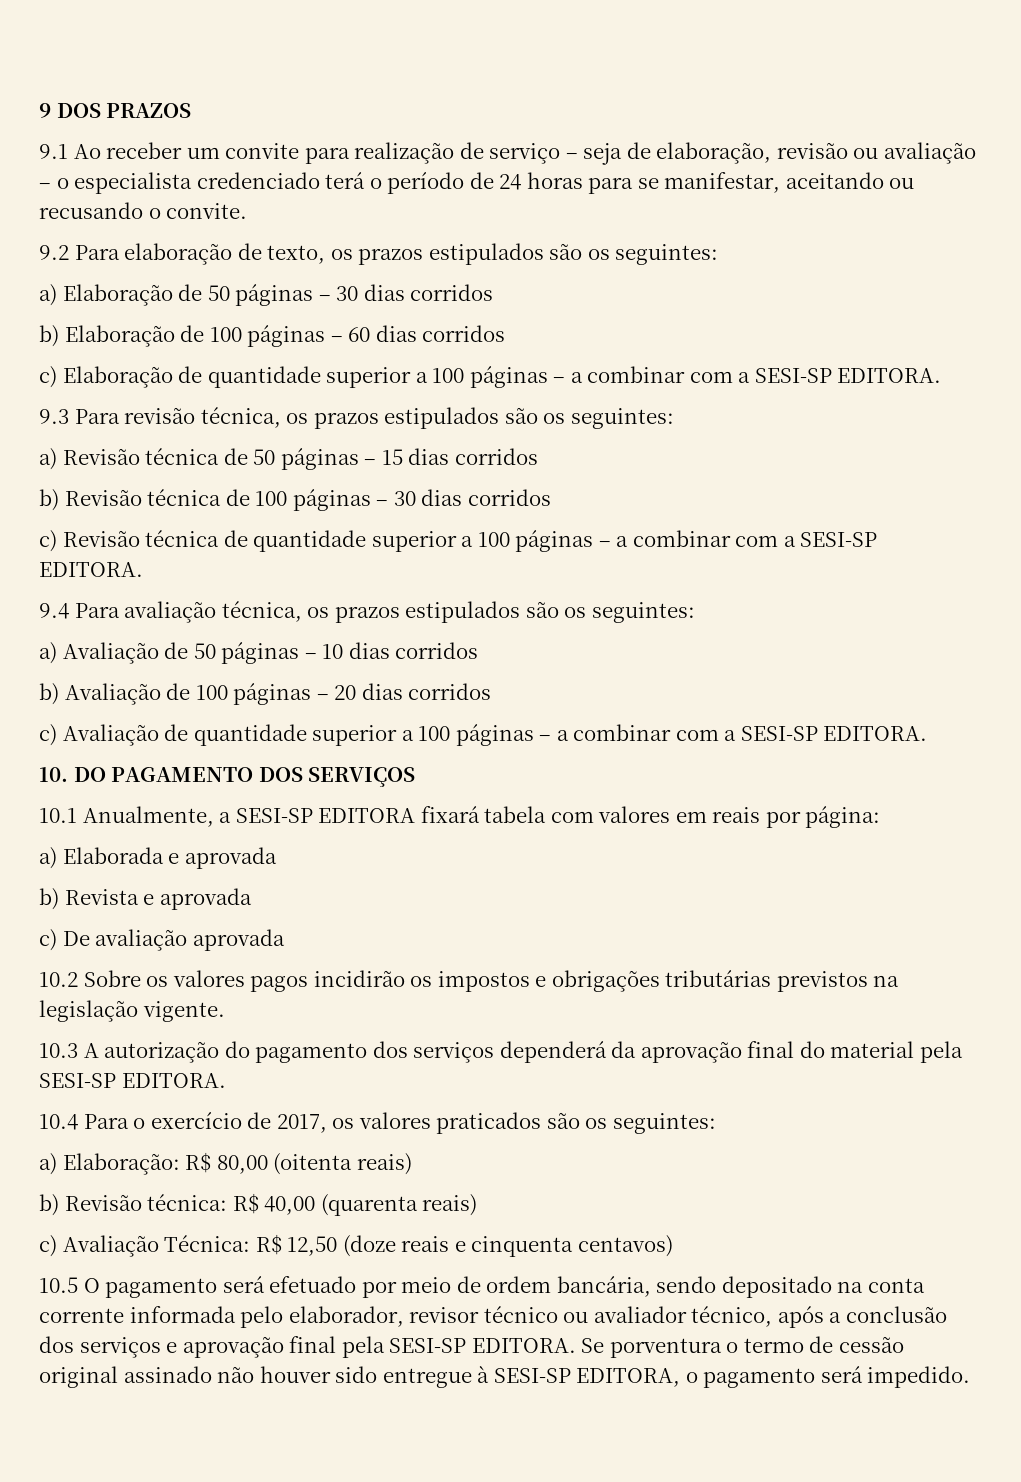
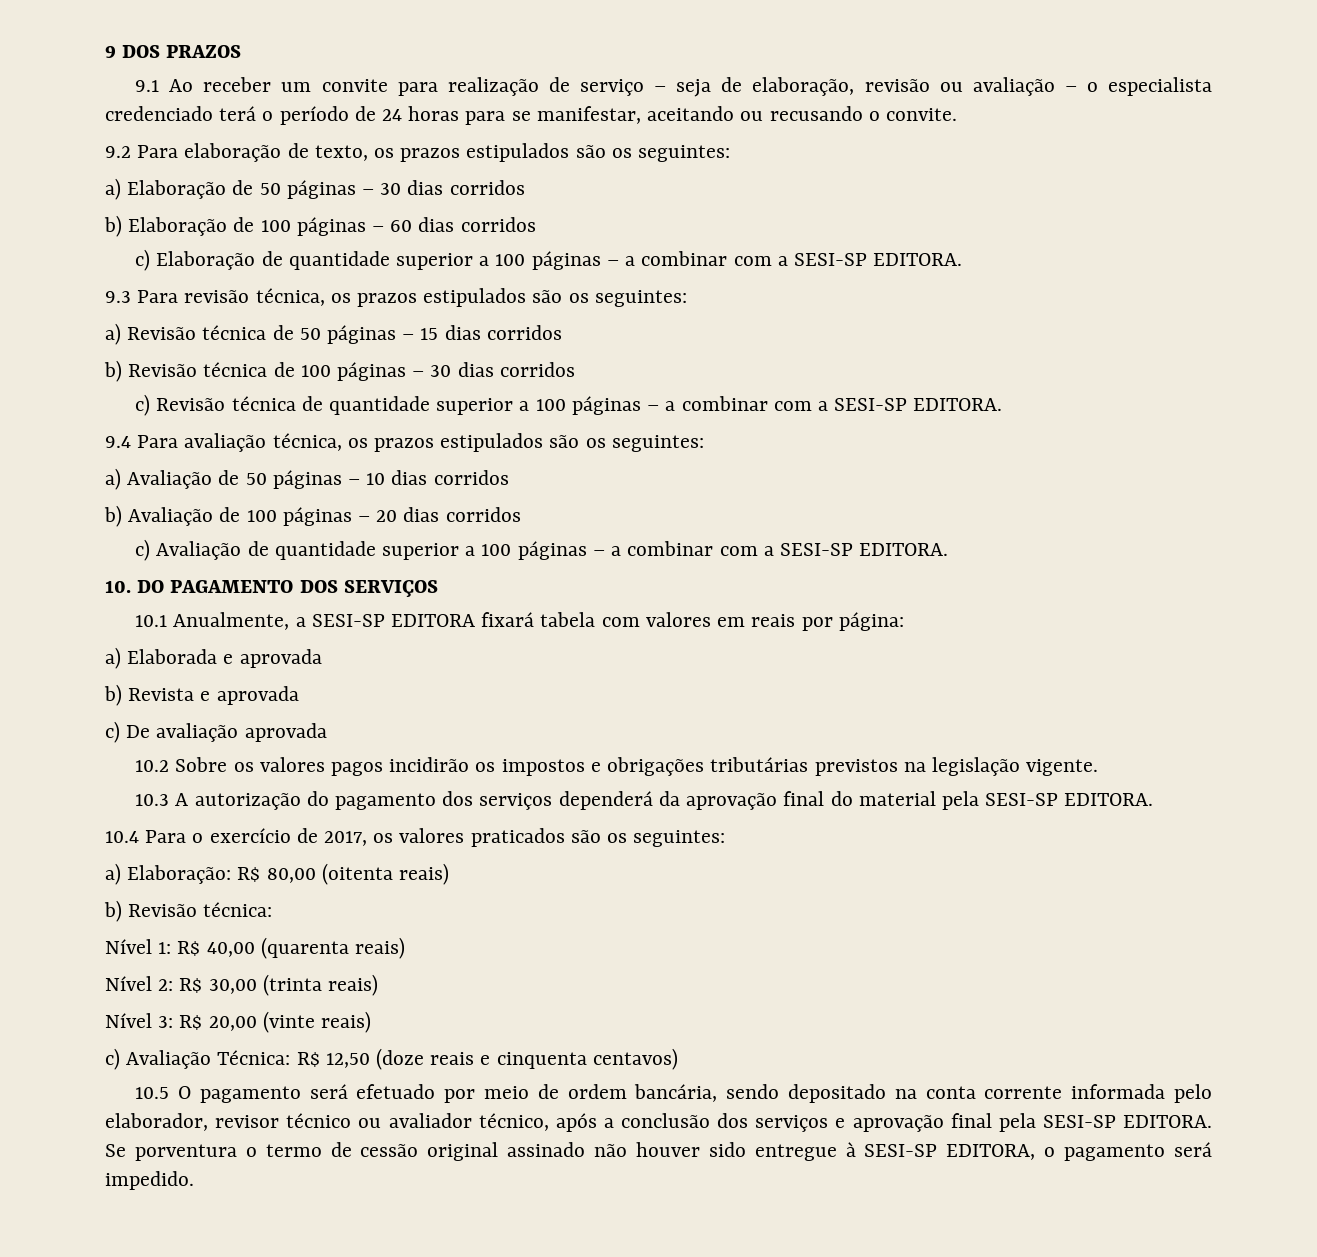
(228, 1202) none -> [105,939,172,954] // Nível 1:
(478, 1205) none -> [105,974,379,996] [105,1011,372,1033] // Nível 2: R$ 30,00 (trinta reais) // Nível 3: R$ 20,00 (vinte reais)

